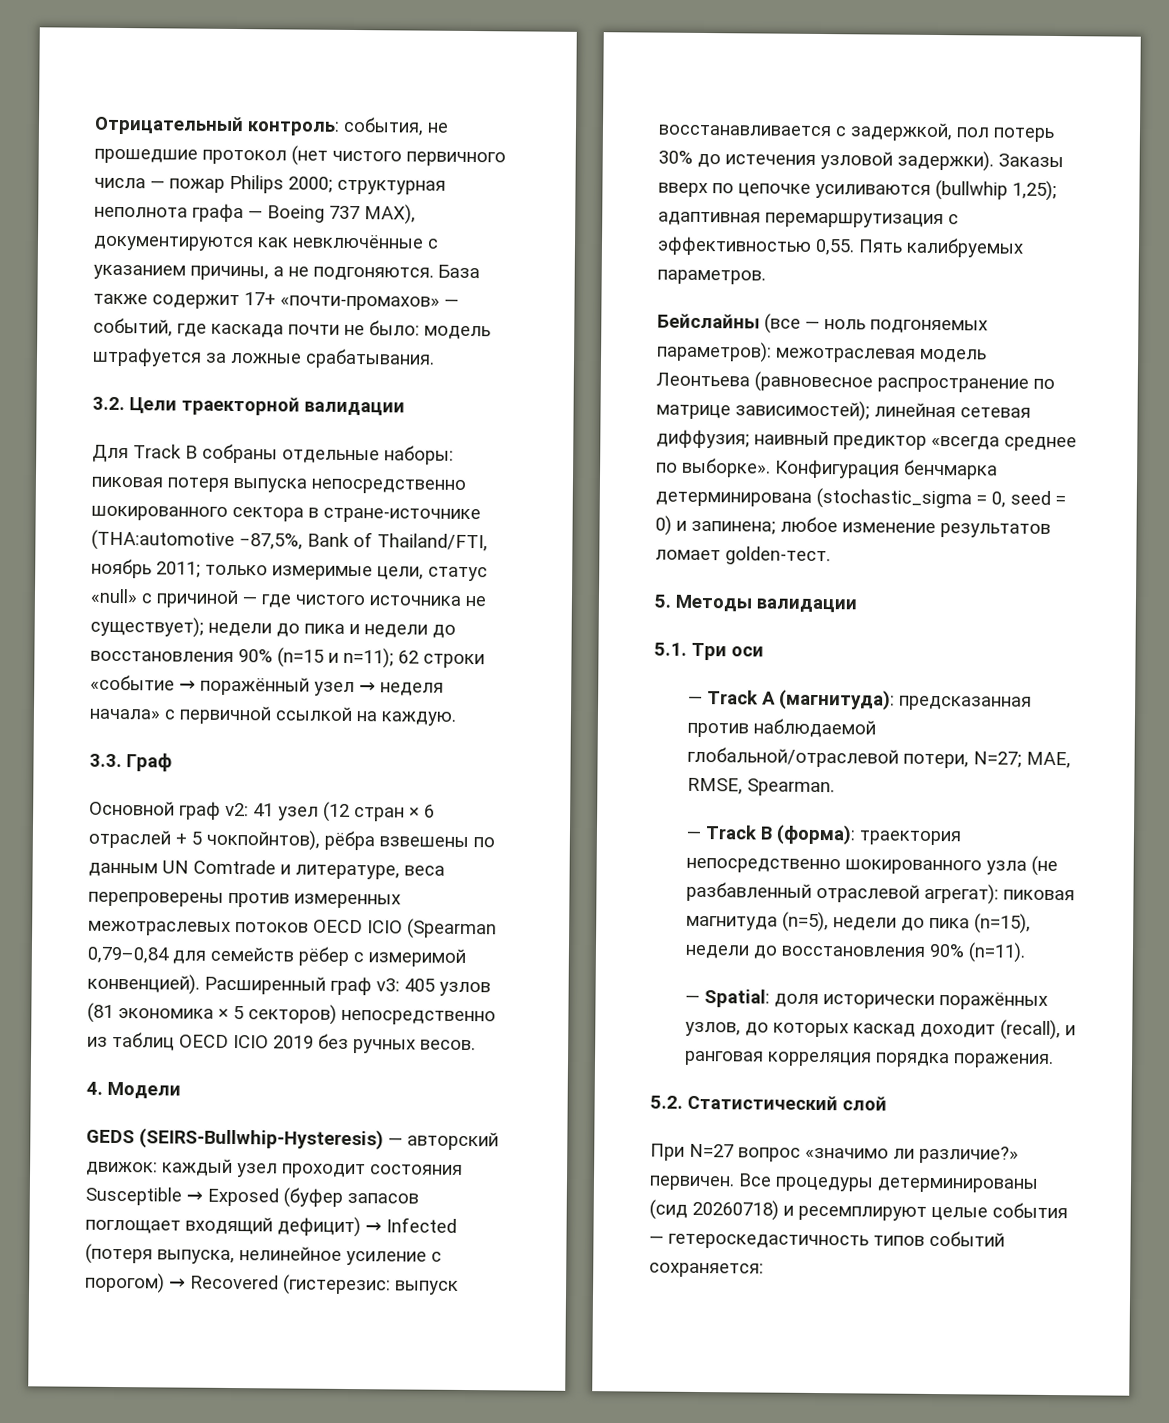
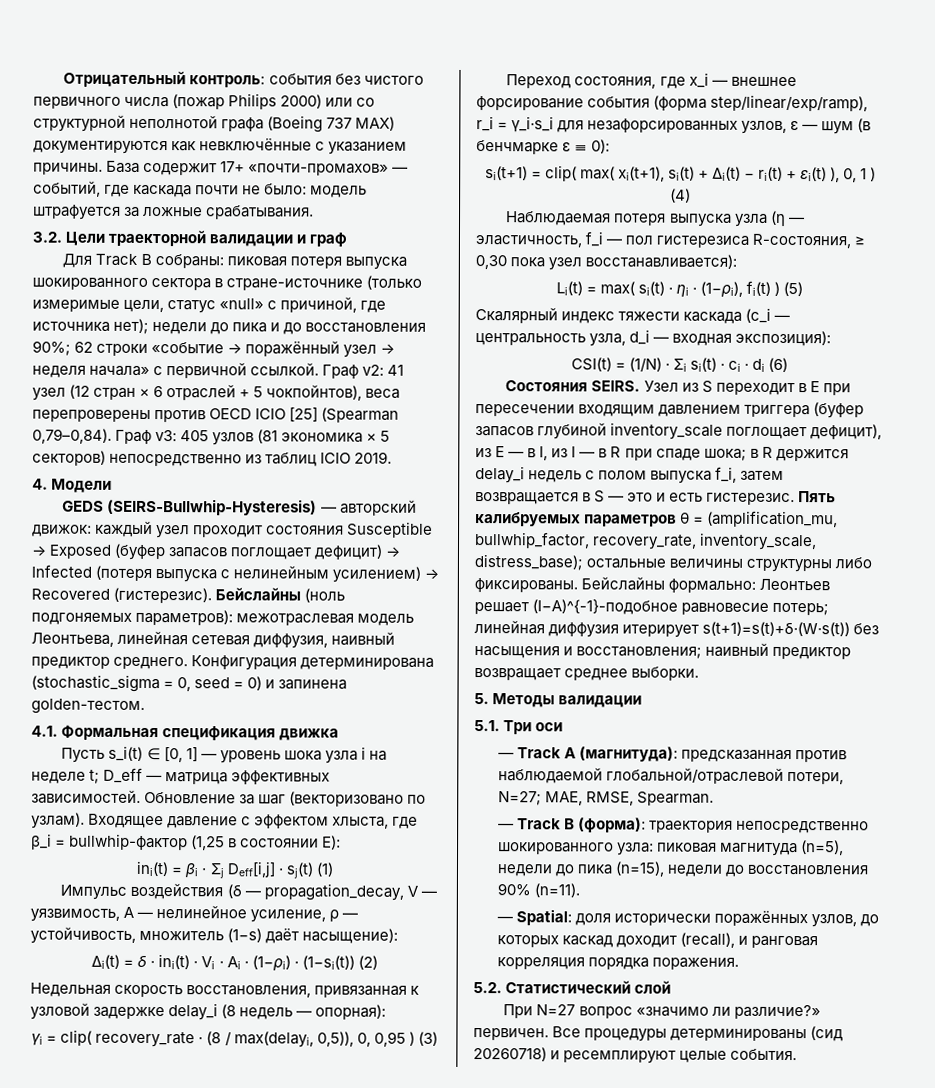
[343,116,449,136] [94,145,506,167] [94,174,446,195] [94,203,416,225] события, не прошедшие протокол (нет чистого первичного числа — пожар Philips 2000; структурная неполнота графа — Boeing 737 MAX), -> [268,73,424,85] [33,93,376,110] [33,114,396,133] события без чистого первичного числа (пожар Philips 2000) или со структурной неполнотой графа (Boeing 737 MAX)
[190,264,480,281] [93,293,148,305] причины, а не подгоняются. База также -> [33,160,141,175] причины. База
(405, 408) none -> [296,232,348,247] и граф
[202,443,454,465] собраны отдельные наборы: -> [154,254,224,269] собраны:
[311,478,466,494] непосредственно -> (407, 263) none
[91,529,488,552] [91,558,268,579] (THA:automotive −87,5%, Bank of Thailand/FTI, ноябрь 2011; только -> [366,275,423,290] (только
[156,589,486,609] [90,616,204,638] причиной — где чистого источника не существует); -> [280,296,387,313] [32,318,150,335] причиной, где источника нет);
[364,624,456,638] [90,647,394,669] недели до восстановления 90% (n=15 и n=11); -> [283,322,427,335] [32,340,71,356] до восстановления 90%;
[275,706,456,726] [89,753,172,772] [89,800,221,820] ссылкой на каждую. // 3.3. Граф // Основной граф -> [250,362,360,379] ссылкой. Граф
[324,830,495,851] [88,859,445,880] [88,891,401,909] [88,918,497,940] [87,946,466,967] [87,973,372,996] рёбра взвешены по данным UN Comtrade и литературе, веса перепроверены против измеренных межотраслевых потоков OECD ICIO (Spearman 0,79–0,84 для семейств рёбер с измеримой конвенцией). Расширенный граф -> [365,388,401,399] [32,407,400,423] [32,428,153,445] веса перепроверены против OECD ICIO [25] (Spearman 0,79–0,84). Граф
[179,1033,476,1054] OECD ICIO 2019 без ручных весов. -> [320,451,393,464] ICIO 2019.
[185,1216,273,1235] входящий -> (312, 553) none
[157,1246,442,1266] [85,1272,459,1296] [658,122,1055,142] [658,150,1064,172] [658,179,1057,202] [658,211,959,229] [657,236,1024,258] [657,269,766,285] [657,313,988,334] [656,341,987,363] [656,371,1055,393] [656,400,870,422] выпуска, нелинейное усиление с порогом) → Recovered (гистерезис: выпуск восстанавливается с задержкой, пол потерь 30% до истечения узловой задержки). Заказы вверх по цепочке усиливаются (bullwhip 1,25); адаптивная перемаршрутизация с эффективностью 0,55. Пять калибруемых параметров. // Бейслайны (все — ноль подгоняемых параметров): межотраслевая модель Леонтьева (равновесное распространение по матрице зависимостей); -> [155,565,440,583] [31,587,346,604] [31,609,415,626] [31,632,114,647] выпуска с нелинейным усилением) → Recovered (гистерезис). Бейслайны (ноль подгоняемых параметров): межотраслевая модель Леонтьева,
[656,429,1077,452] [656,457,998,480] диффузия; наивный предиктор «всегда среднее по выборке». Конфигурация бенчмарка -> [253,631,396,649] [31,655,298,671] диффузия, наивный предиктор среднего. Конфигурация
[691,516,1051,538] [655,546,831,566] запинена; любое изменение результатов ломает golden-тест. -> [278,679,348,690] [31,698,145,714] [31,724,340,741] [61,745,387,764] [31,767,331,785] [31,789,427,807] [31,812,419,829] [31,833,342,851] [136,860,333,879] [60,882,437,901] [30,905,359,923] [30,926,399,944] [91,954,378,971] [30,982,420,998] [30,1002,387,1021] [31,1029,438,1048] [506,72,797,89] [476,94,869,112] [476,116,872,135] [476,139,611,155] [484,165,877,183] [670,188,691,203] [506,210,805,227] [475,231,866,249] [475,254,738,271] [555,280,804,298] [475,307,791,324] [475,329,832,347] [570,357,789,373] [505,380,851,396] [475,402,865,419] [475,422,883,440] [475,446,849,462] [475,466,785,484] [475,490,837,506] [475,510,839,528] [474,532,818,551] [474,554,873,573] [474,576,831,593] [474,599,830,616] [474,620,880,638] [474,642,852,660] [474,666,700,681] запинена golden-тестом. // 4.1. Формальная спецификация движка // Пусть s_i(t) ∈ [0, 1] — уровень шока узла i на неделе t; D_eff — матрица эффективных зависимостей. Обновление за шаг (векторизовано по узлам). Входящее давление с эффектом хлыста, где β_i = bullwhip-фактор (1,25 в состоянии E): // ini(t) = βi · Σj Deff[i,j] · sj(t) (1) // Импульс воздействия (δ — propagation_decay, V — уязвимость, A — нелинейное усиление, ρ — устойчивость, множитель (1−s) даёт насыщение): // Δi(t) = δ · ini(t) · Vi · Ai · (1−ρi) · (1−si(t)) (2) // Недельная скорость восстановления, привязанная к узловой задержке delay_i (8 недель — опорная): // γi = clip( recovery_rate · (8 / max(delayi, 0,5)), 0, 0,95 ) (3) // Переход состояния, где x_i — внешнее форсирование события (форма step/linear/exp/ramp), r_i = γ_i·s_i для незафорсированных узлов, ε — шум (в бенчмарке ε ≡ 0): // si(t+1) = clip( max( xi(t+1), si(t) + Δi(t) − ri(t) + εi(t) ), 0, 1 ) (4) // Наблюдаемая потеря выпуска узла (η — эластичность, f_i — пол гистерезиса R-состояния, ≥ 0,30 пока узел восстанавливается): // Li(t) = max( si(t) · ηi · (1−ρi), fi(t) ) (5) // Скалярный индекс тяжести каскада (c_i — центральность узла, d_i — входная экспозиция): // CSI(t) = (1/N) · Σi si(t) · ci · di (6) // Состояния SEIRS. Узел из S переходит в E при пересечении входящим давлением триггера (буфер запасов глубиной inventory_scale поглощает дефицит), из E — в I, из I — в R при спаде шока; в R держится delay_i недель с полом выпуска f_i, затем возвращается в S — это и есть гистерезис. Пять калибруемых параметров θ = (amplification_mu, bullwhip_factor, recovery_rate, inventory_scale, distress_base); остальные величины структурны либо фиксированы. Бейслайны формально: Леонтьев решает (I−A)^{-1}-подобное равновесие потерь; линейная диффузия итерирует s(t+1)=s(t)+δ·(W·s(t)) без насыщения и восстановления; наивный предиктор возвращает среднее выборки.
[985,855,1058,877] [685,881,999,905] узла (не разбавленный отраслевой агрегат): -> [617,842,655,856] узла:
[992,1202,1068,1219] [649,1230,1005,1250] [649,1262,764,1278] события — гетероскедастичность типов событий сохраняется: -> [730,1048,798,1061] события.

